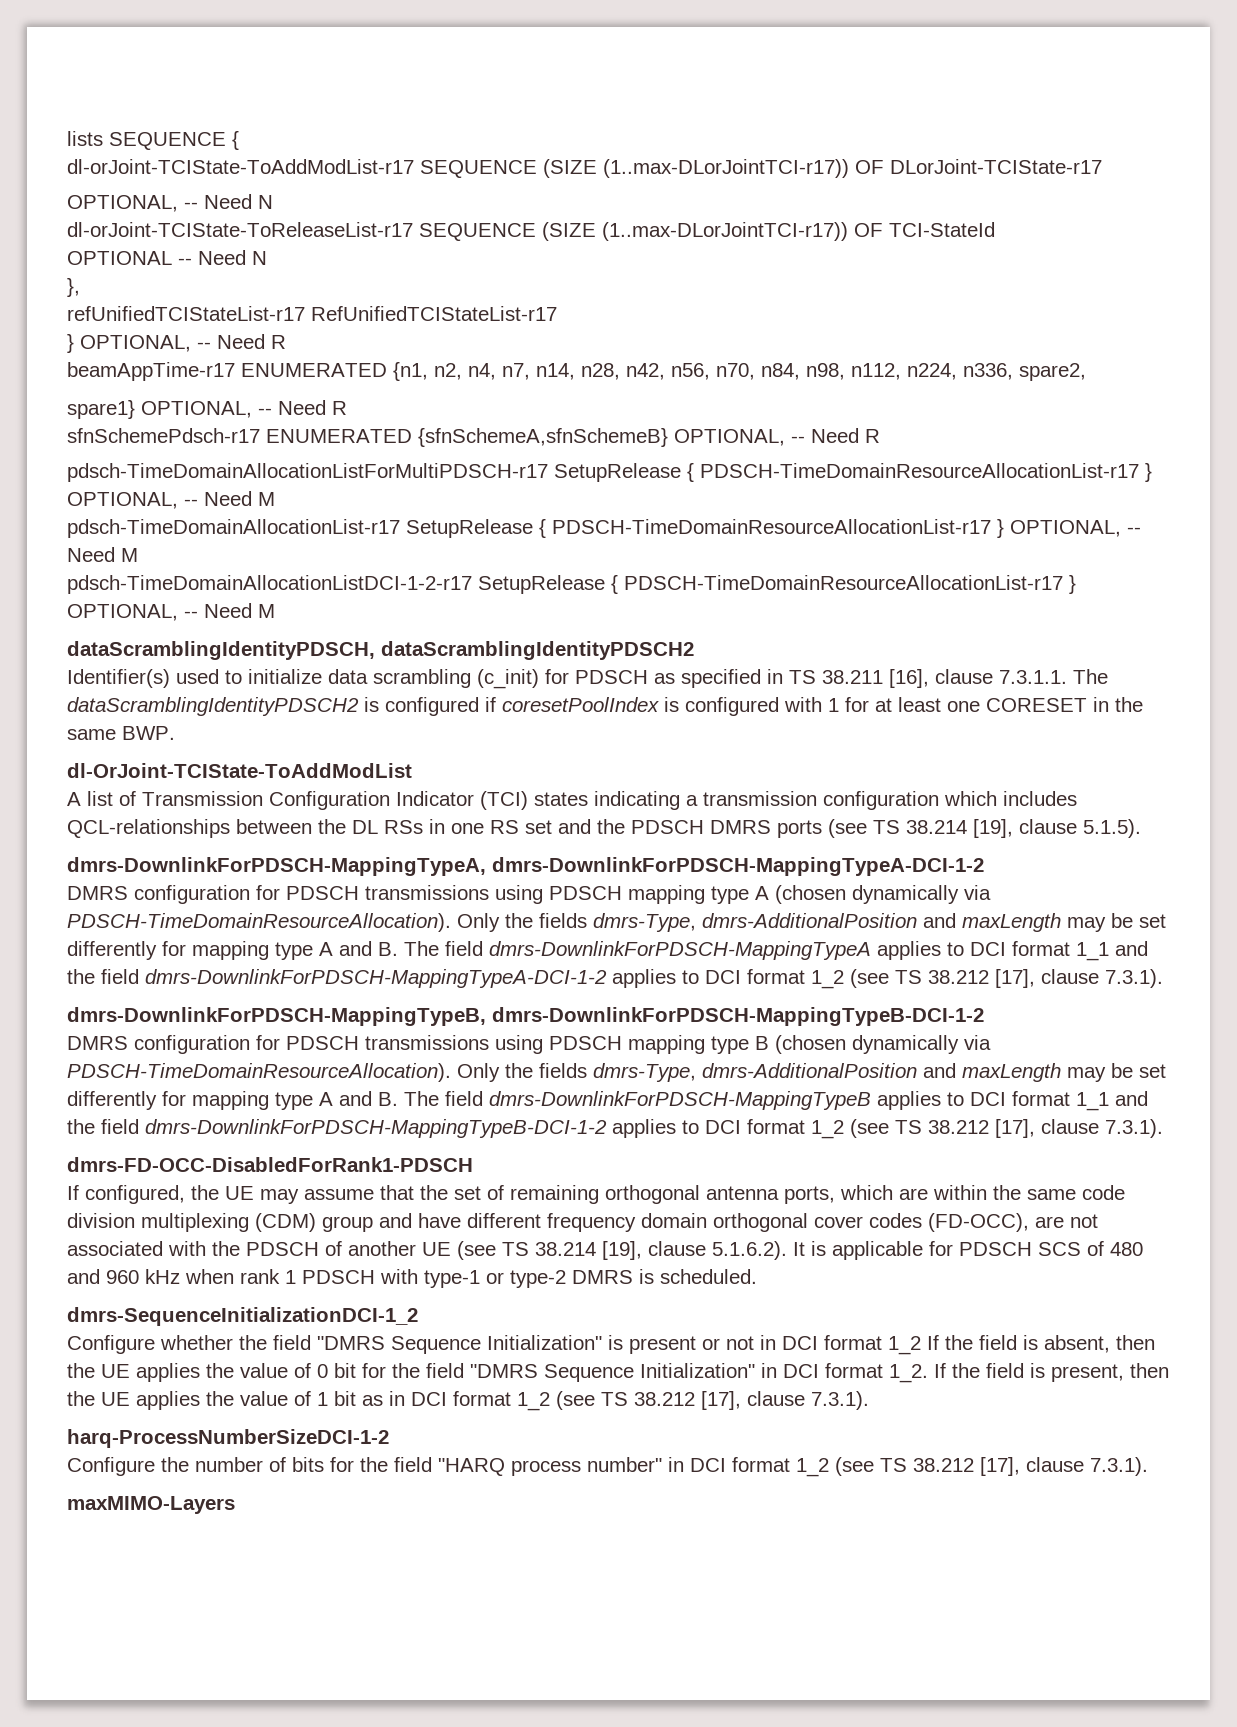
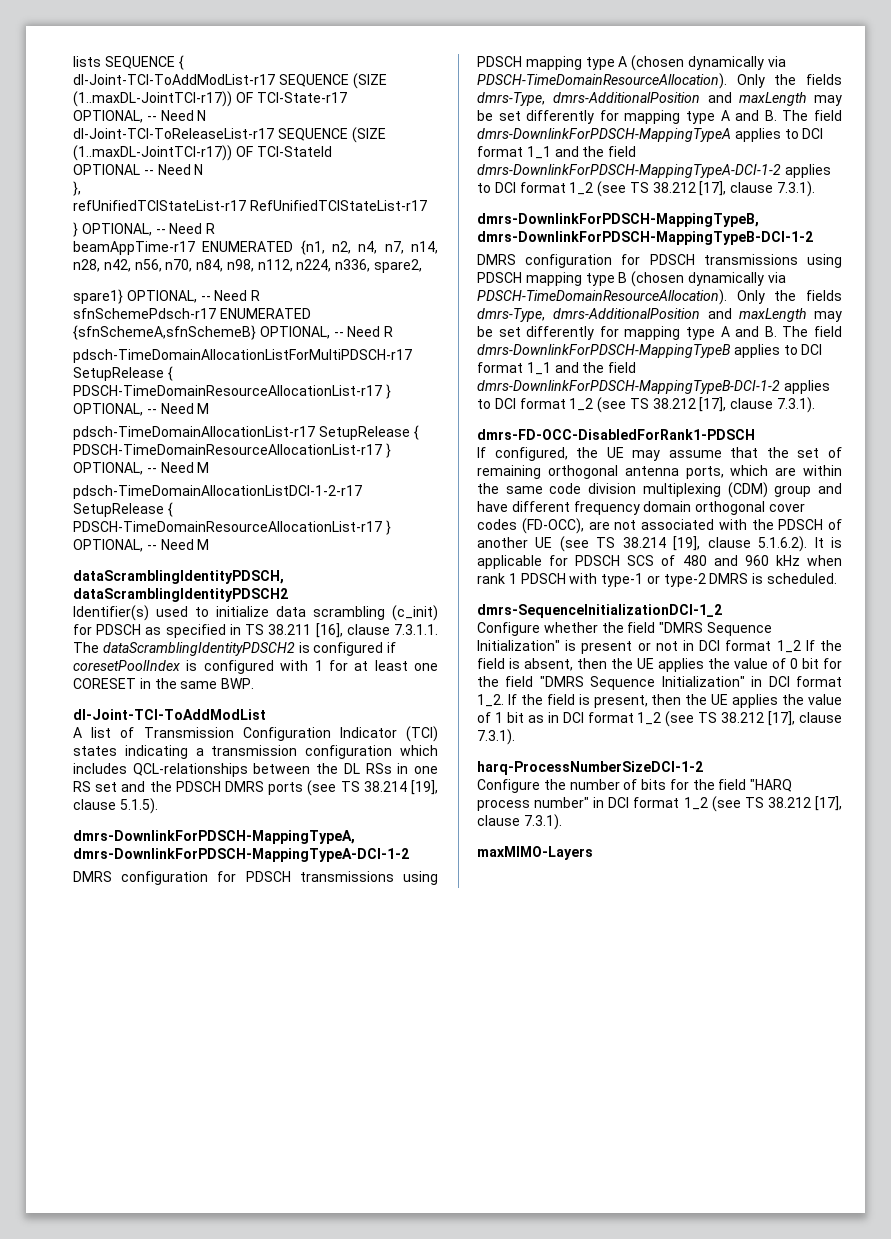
[67,159,1102,178] dl-orJoint-TCIState-ToAddModList-r17 SEQUENCE (SIZE (1..max-DLorJointTCI-r17)) OF DLorJoint-TCIState-r17 -> [73,73,387,89] [73,91,347,107] dl-Joint-TCI-ToAddModList-r17 SEQUENCE (SIZE (1..maxDL-JointTCI-r17)) OF TCI-State-r17
[67,222,848,241] dl-orJoint-TCIState-ToReleaseList-r17 SEQUENCE (SIZE (1..max-DLorJointTCI-r17)) -> [73,127,386,143] [73,145,232,161] dl-Joint-TCI-ToReleaseList-r17 SEQUENCE (SIZE (1..maxDL-JointTCI-r17))
[67,763,412,778] dl-OrJoint-TCIState-ToAddModList -> [73,709,266,720] dl-Joint-TCI-ToAddModList

